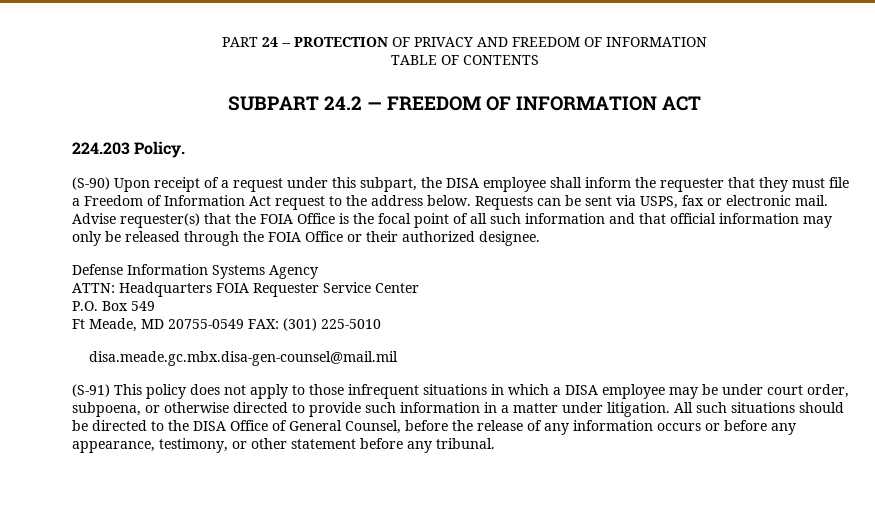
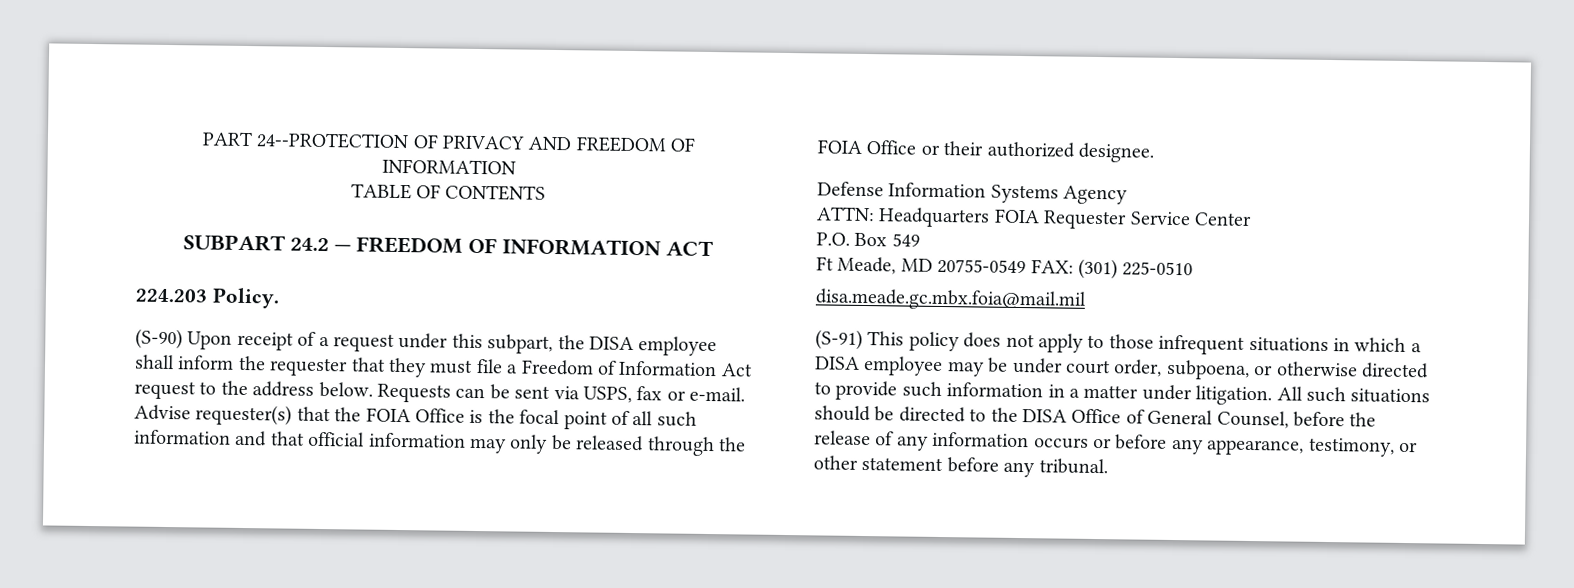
[262,37,388,47] 24 -- PROTECTION -> [256,132,410,150] 24--PROTECTION
[726,195,828,206] electronic mail. -> [689,386,746,402] e-mail.
[321,319,381,329] [89,351,399,366] 225-5010 // disa.meade.gc.mbx.disa-gen-counsel@mail.mil -> [1122,261,1194,277] [815,288,1087,311] 225-0510 // disa.meade.gc.mbx.foia@mail.mil

